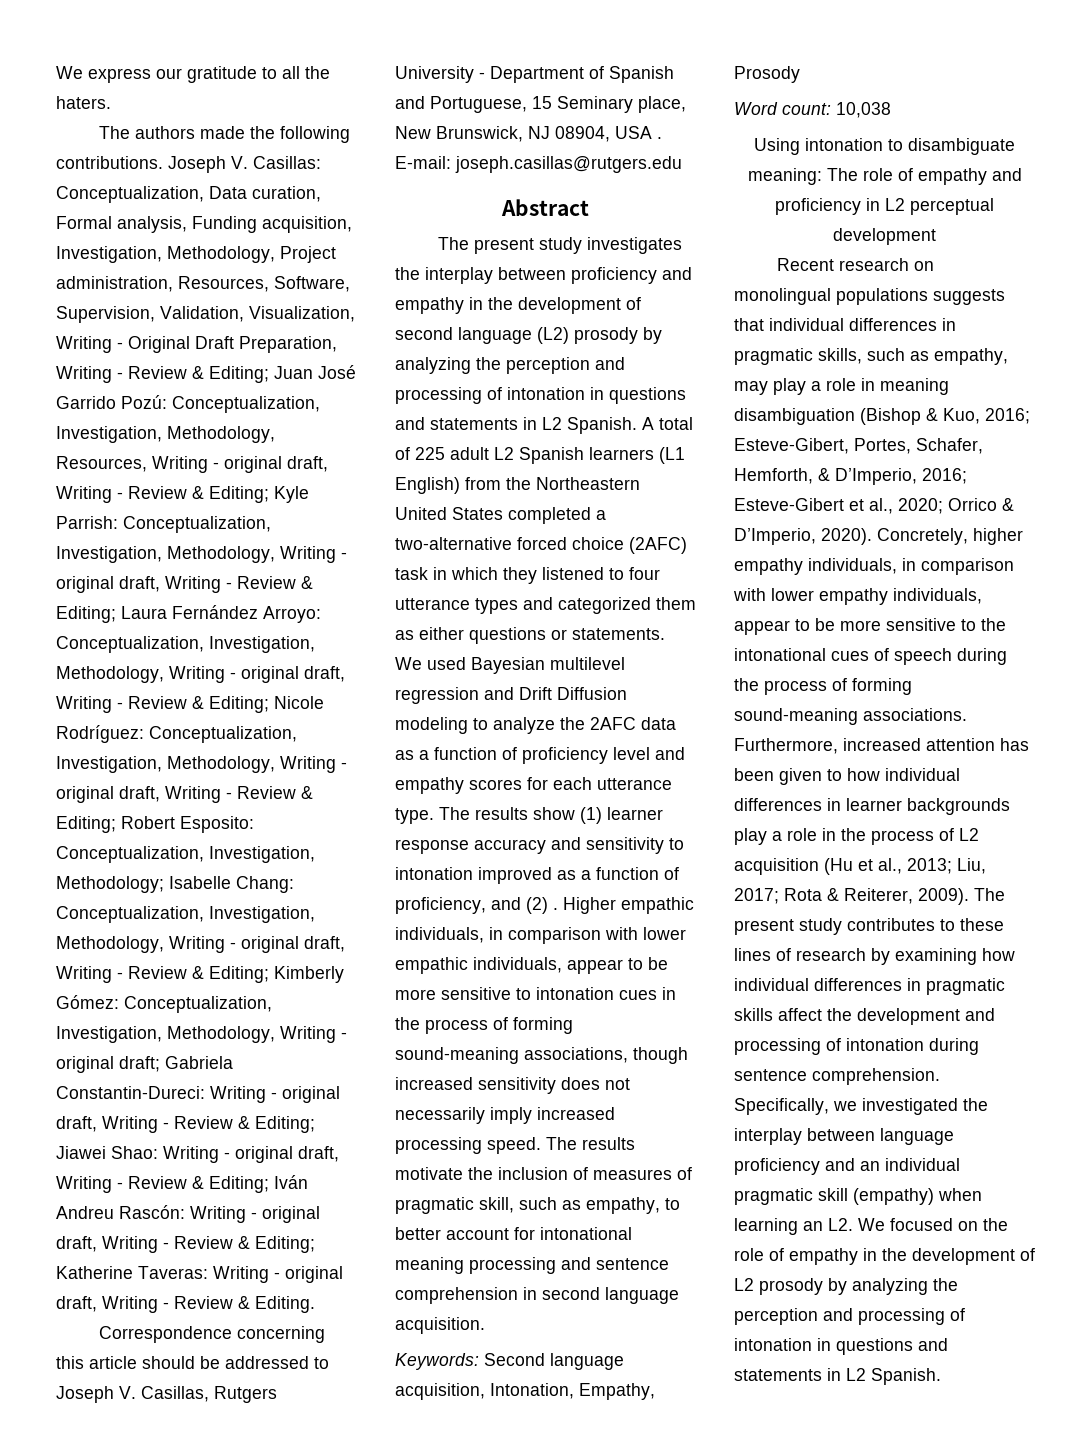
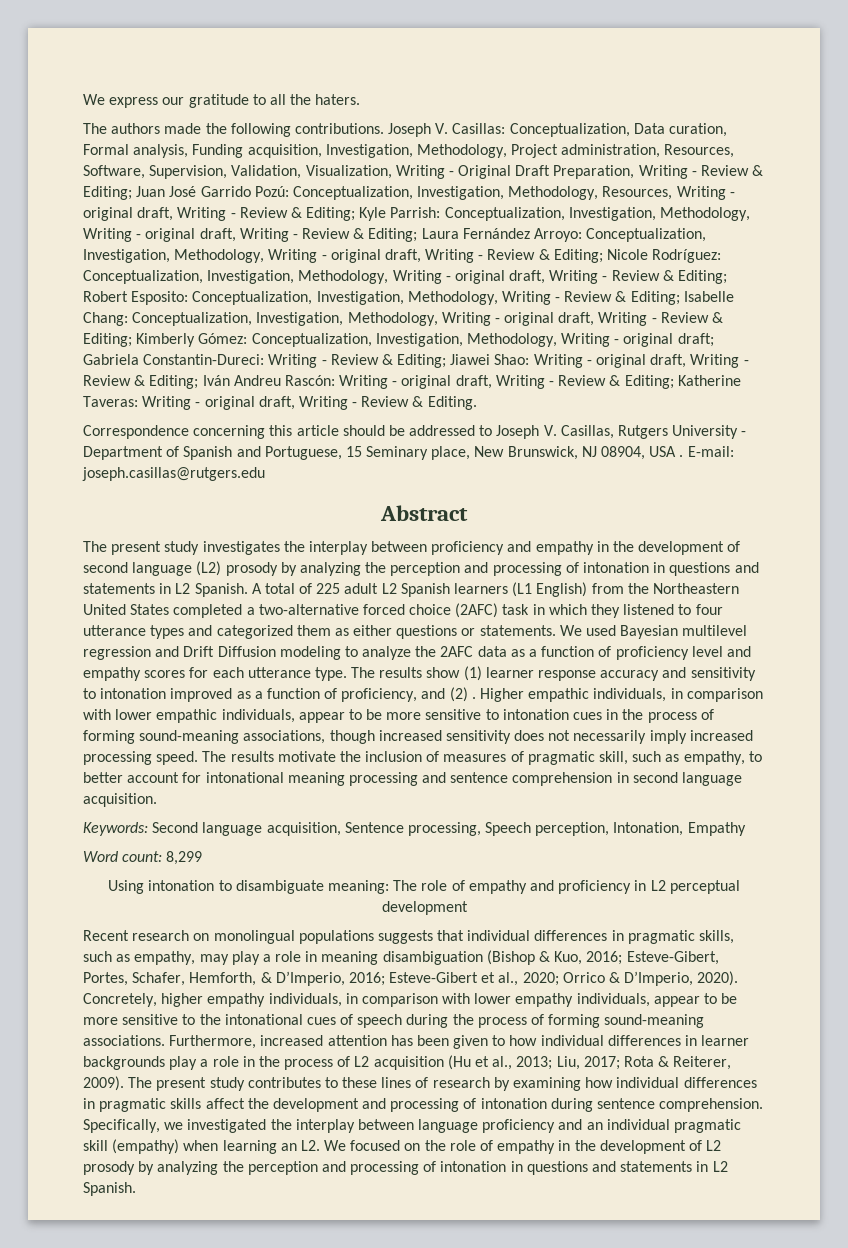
[56,876,164,893] Methodology; -> [407,291,680,305] Methodology, Writing - Review & Editing;
[282,1086,340,1103] [56,1116,169,1133] original draft, Writing - -> (327, 362) none
[490,1383,655,1400] [734,66,800,83] Intonation, Empathy, Prosody -> [344,822,746,836] Sentence processing, Speech perception, Intonation, Empathy
[836,102,891,118] 10,038 -> [166,851,203,865] 8,299

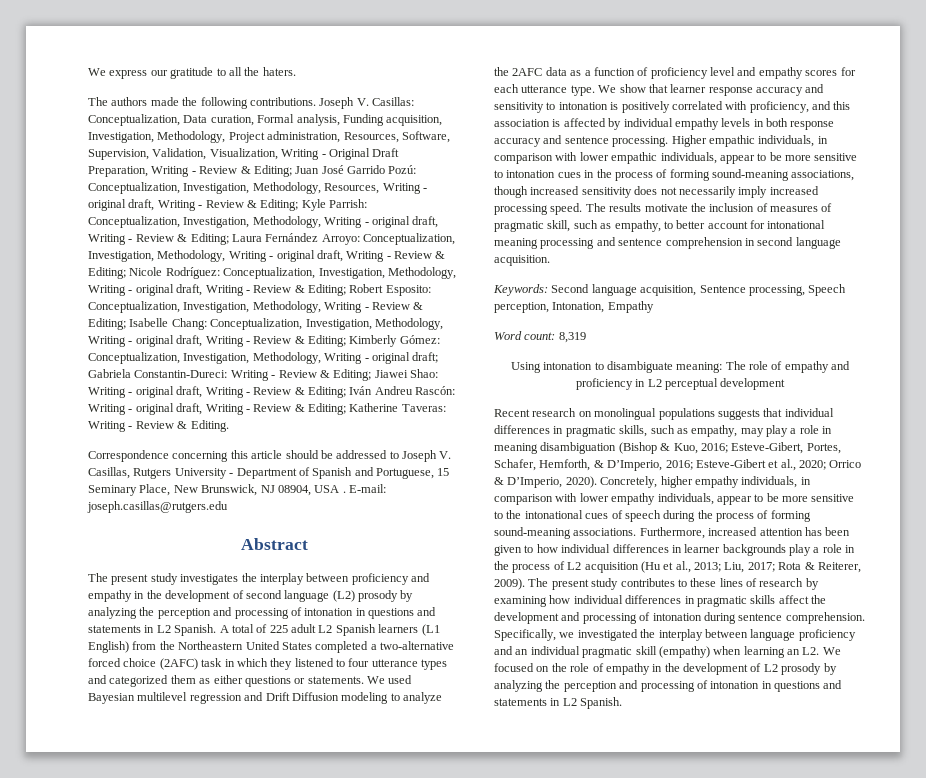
[204,396,358,410] original draft, Writing - -> (133, 427) none
[431,446,471,460] place, -> [139,484,171,496] Place,
[351,666,482,681] The results show (1) -> [598,84,668,93] We show that
[170,687,476,702] improved as a function of proficiency, and (2) . -> [610,101,851,113] [494,118,835,130] [494,135,669,147] is positively correlated with proficiency, and this association is affected by individual empathy levels in both response accuracy and sentence processing.
[166,851,203,865] 8,299 -> [558,332,586,343] 8,319

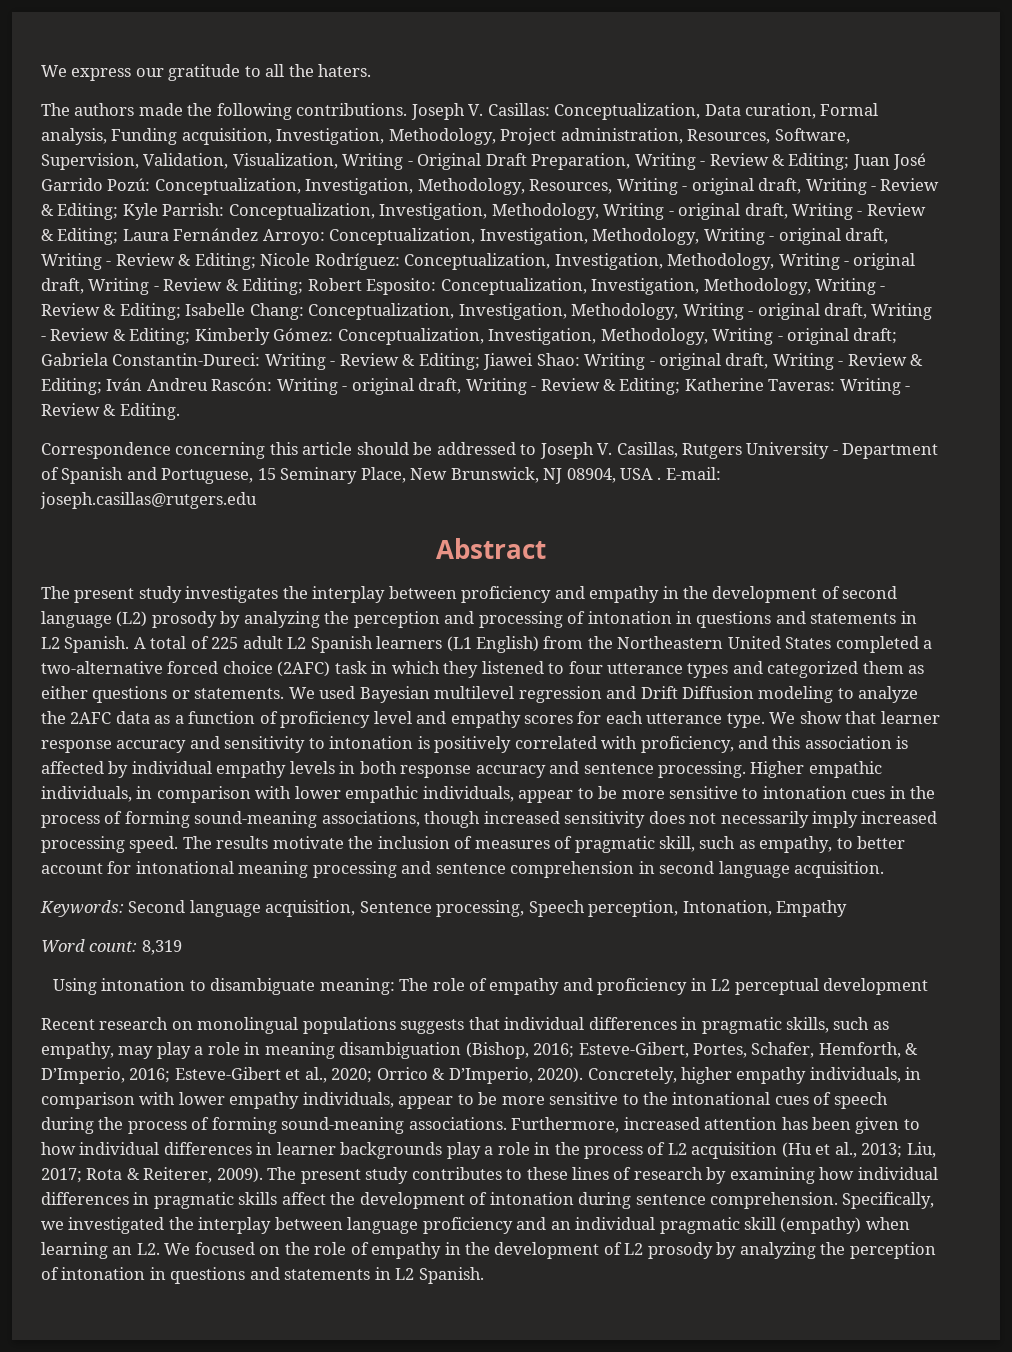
[618,442,698,454] (Bishop & Kuo, -> [465,1042,529,1059] (Bishop,
[561,612,637,624] and processing -> (465, 1200) none
[619,680,695,692] and processing -> (936, 1250) none

